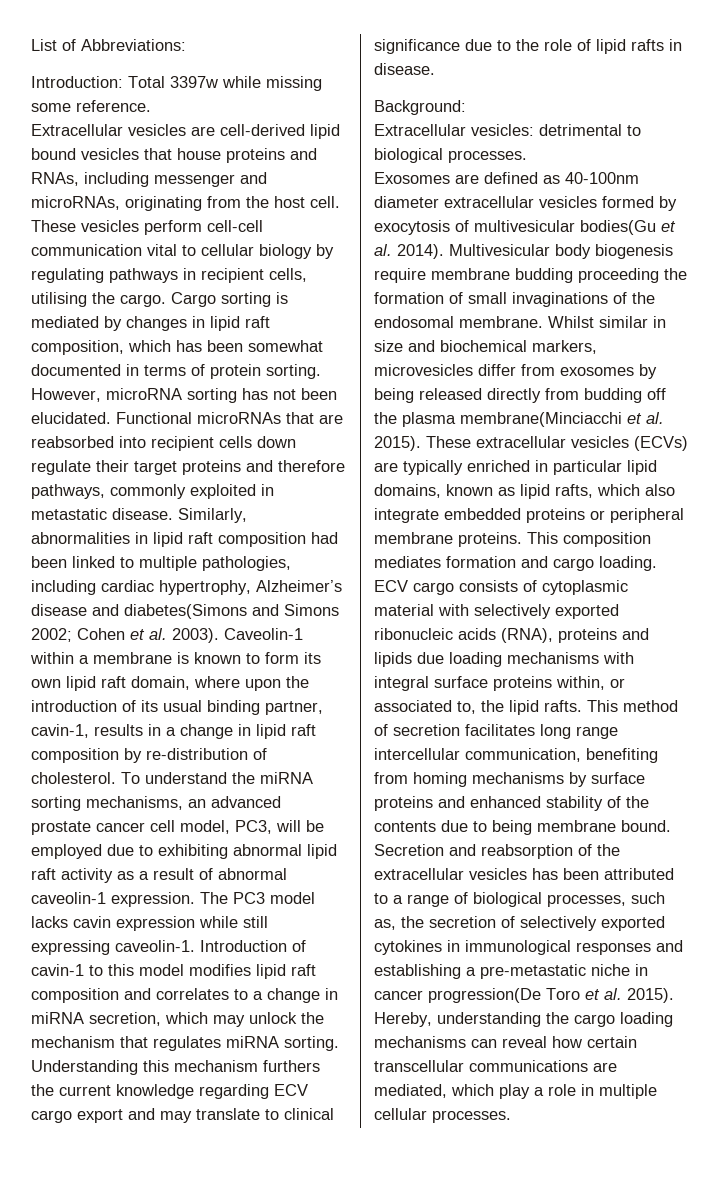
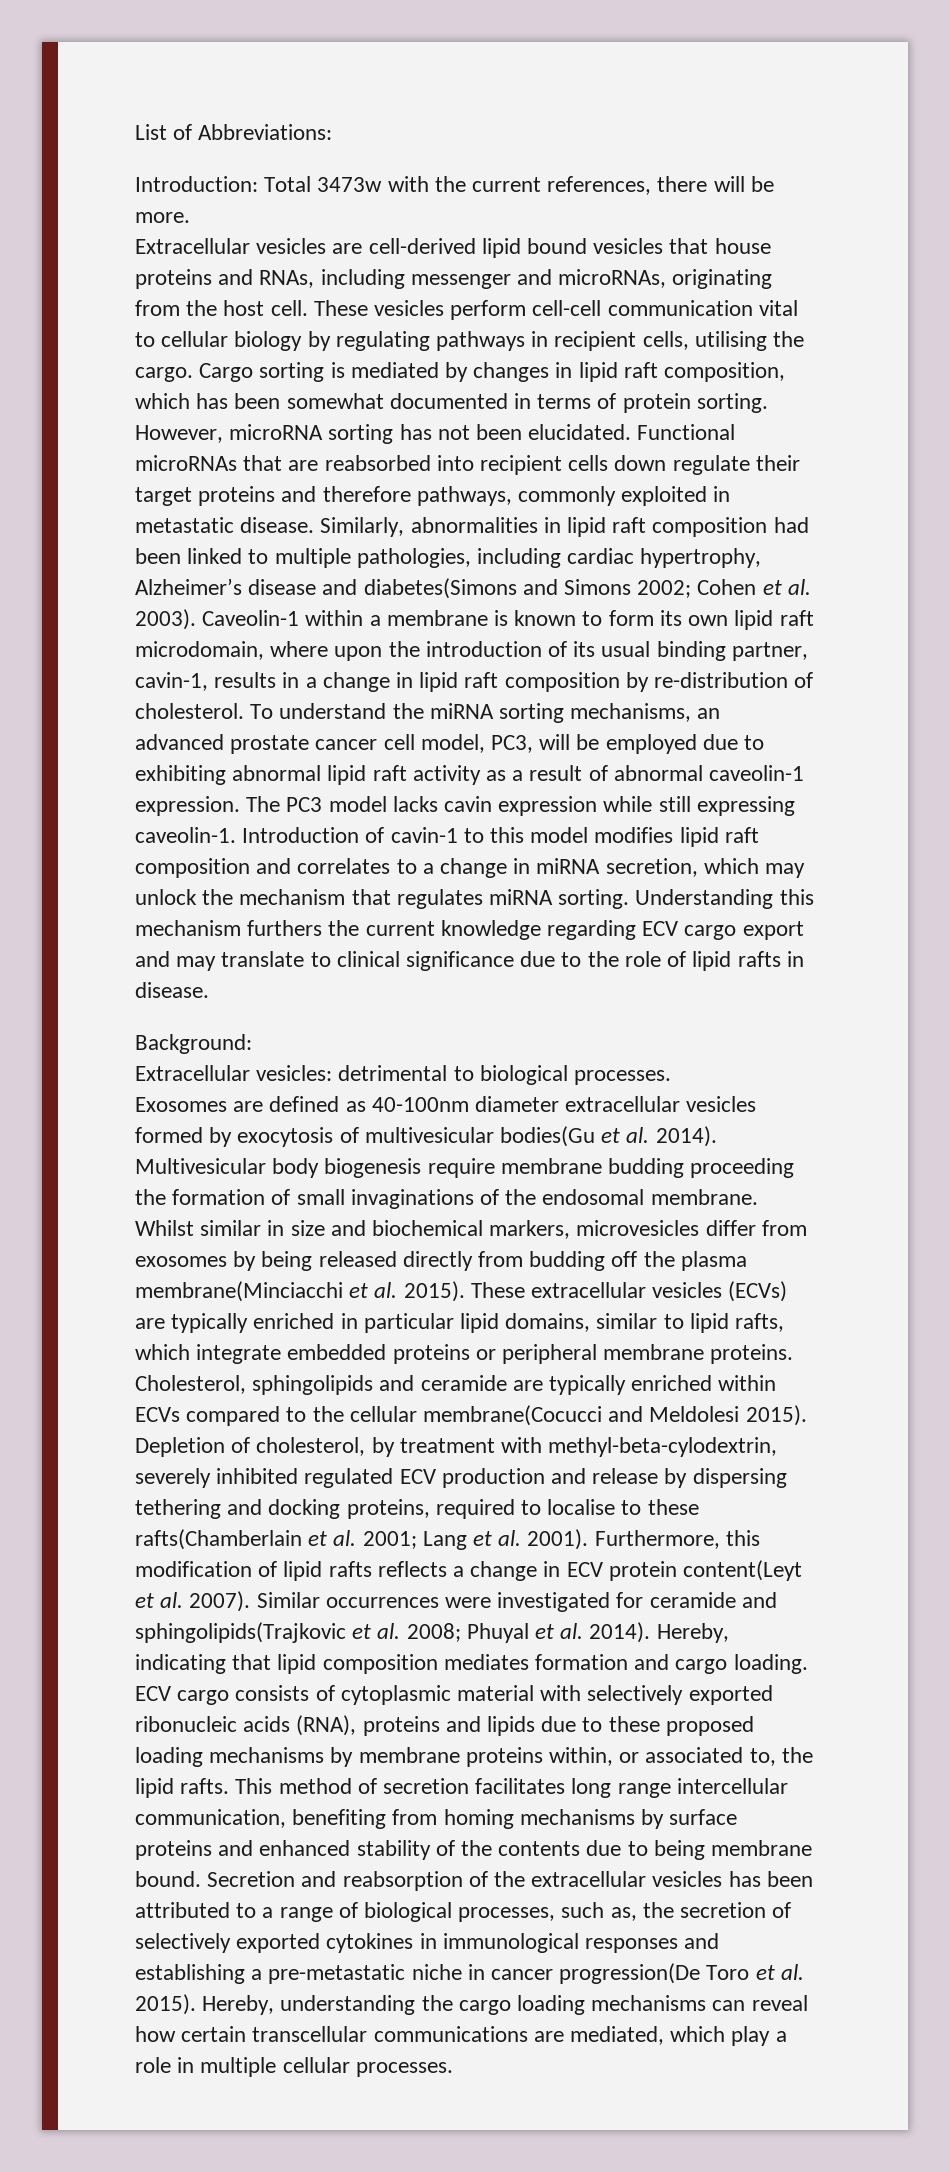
[170,76,322,91] [31,100,151,112] 3397w while missing some reference. -> [317,176,774,195] [135,212,190,223] 3473w with the current references, there will be more.
[131,676,190,690] domain, -> [135,641,264,660] microdomain,
[446,484,515,496] known as -> [596,1313,684,1329] similar to
[645,484,675,496] also -> (190, 1352) none
[527,532,558,544] This -> [135,1375,777,1395] [135,1405,807,1426] [135,1437,778,1457] [135,1468,787,1488] [135,1499,699,1519] [135,1529,760,1550] [135,1560,803,1581] [135,1591,777,1612] [135,1622,729,1643] [135,1654,317,1674] Cholesterol, sphingolipids and ceramide are typically enriched within ECVs compared to the cellular membrane(Cocucci and Meldolesi 2015). Depletion of cholesterol, by treatment with methyl-beta-cylodextrin, severely inhibited regulated ECV production and release by dispersing tethering and docking proteins, required to localise to these rafts(Chamberlain et al. 2001; Lang et al. 2001). Furthermore, this modification of lipid rafts reflects a change in ECV protein content(Leyt et al. 2007). Similar occurrences were investigated for ceramide and sphingolipids(Trajkovic et al. 2008; Phuyal et al. 2014). Hereby, indicating that lipid
[449,652,634,667] [374,676,488,691] loading mechanisms with integral surface -> [582,1716,754,1736] [135,1747,460,1767] to these proposed loading mechanisms by membrane

